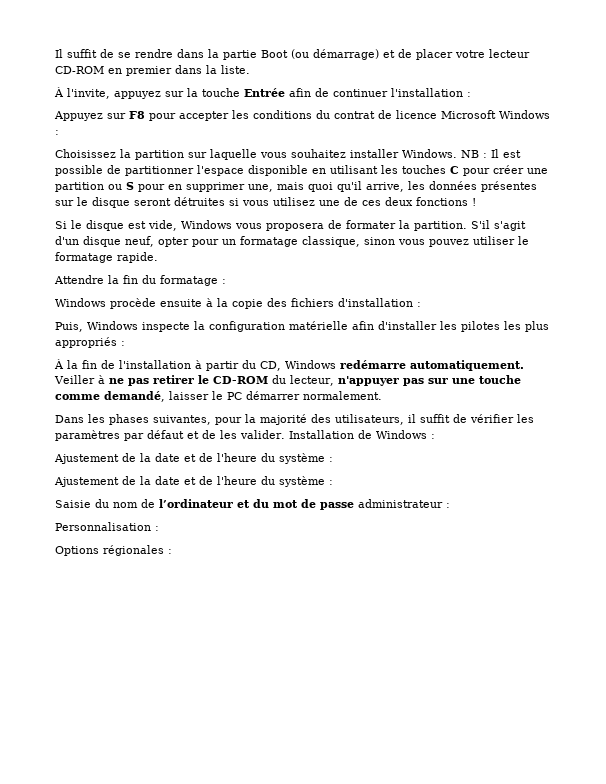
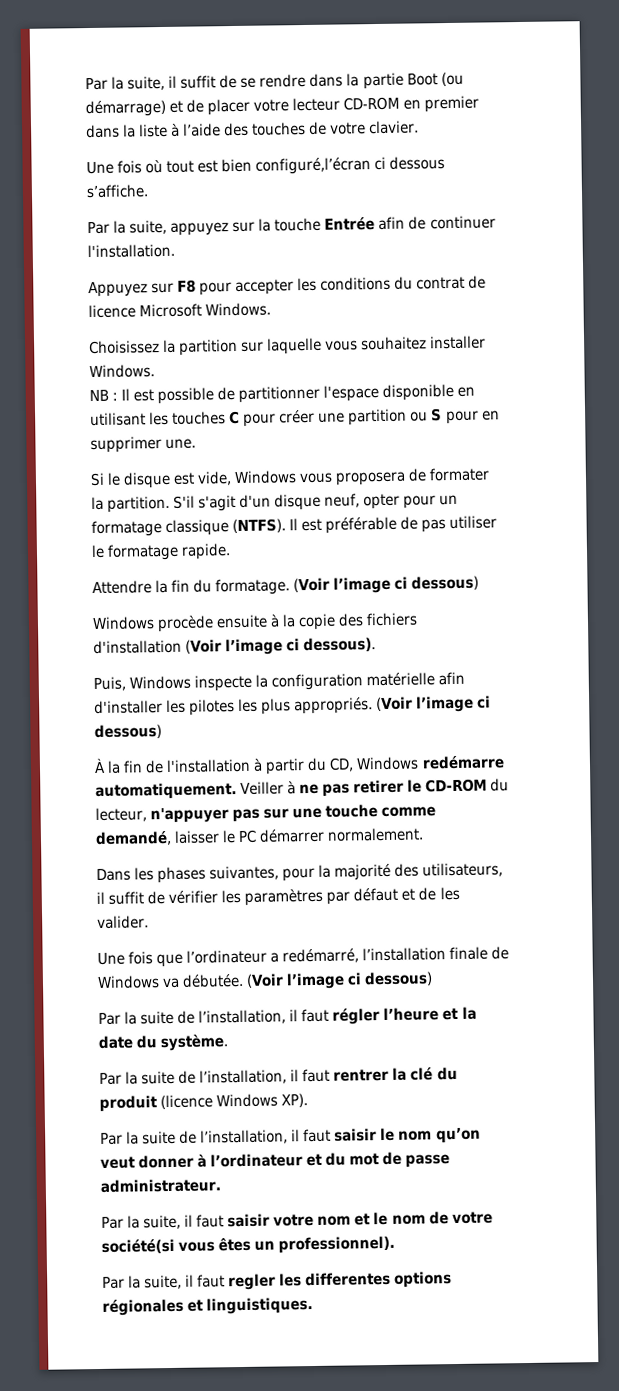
[55,49,63,58] Il -> [85,75,178,91] Par la suite, il
[221,65,250,74] [54,87,110,99] liste. // À l'invite, -> [139,120,420,138] [86,156,446,175] [86,184,149,199] [87,219,168,235] liste à l’aide des touches de votre clavier. // Une fois où tout est bien configuré,l’écran ci dessous s’affiche. // Par la suite,
[391,88,471,97] l'installation : -> [87,243,175,259] l'installation.
[499,110,550,119] [55,130,59,135] Windows : -> [205,302,272,317] Windows.
(457, 153) none -> (155, 371) //
[248,181,537,192] [55,197,476,208] une, mais quoi qu'il arrive, les données présentes sur le disque seront détruites si vous utilisez une de ces deux fonctions ! -> [165,438,197,449] une.
[302,236,469,247] classique, sinon vous pouvez -> [165,516,447,536] classique (NTFS). Il est préférable de pas
[160,275,226,286] formatage : -> [215,575,480,596] formatage. (Voir l’image ci dessous)
[417,302,421,307] : -> [185,637,377,656] (Voir l’image ci dessous).
[55,337,125,348] appropriés : -> [294,695,492,715] [94,724,162,740] appropriés. (Voir l’image ci dessous)
[288,430,435,439] [54,453,333,464] [54,476,333,487] [55,499,155,508] Installation de Windows : // Ajustement de la date et de l'heure du système : // Ajustement de la date et de l'heure du système : // Saisie du nom de -> [97,946,510,968] [97,971,434,990] [98,1006,477,1025] [98,1034,229,1052] [99,1066,458,1085] [99,1093,309,1112] [100,1127,481,1145] [100,1154,208,1169] // Une fois que l’ordinateur a redémarré, l’installation finale de Windows va débutée. (Voir l’image ci dessous) // Par la suite de l’installation, il faut régler l’heure et la date du système. // Par la suite de l’installation, il faut rentrer la clé du produit (licence Windows XP). // Par la suite de l’installation, il faut saisir le nom qu’on veut donner à
[358,499,450,508] [55,522,159,531] [55,545,172,556] administrateur : // Personnalisation : // Options régionales : -> [100,1178,221,1193] [101,1211,493,1230] [101,1235,396,1254] [102,1271,453,1291] [102,1297,314,1316] administrateur. // Par la suite, il faut saisir votre nom et le nom de votre société(si vous êtes un professionnel). // Par la suite, il faut regler les differentes options régionales et linguistiques.

